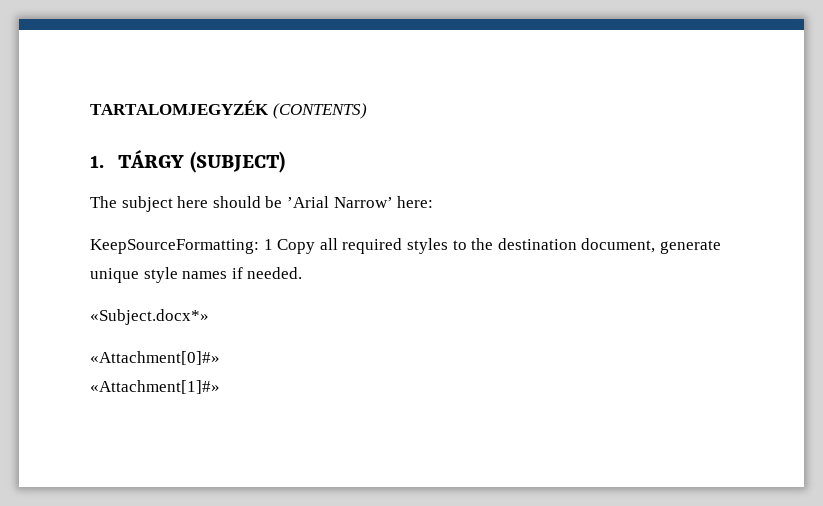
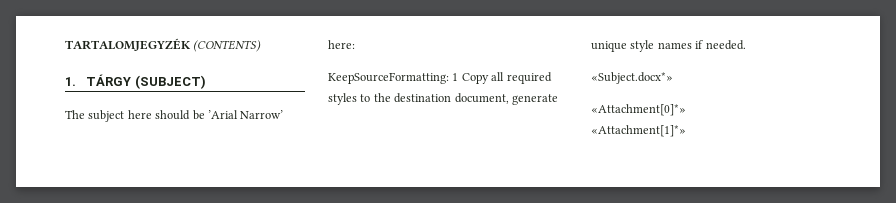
[90,351,220,365] [90,380,220,394] «Attachment[0]#» // «Attachment[1]#» -> [591,104,686,116] [591,125,686,137] «Attachment[0]*» // «Attachment[1]*»

